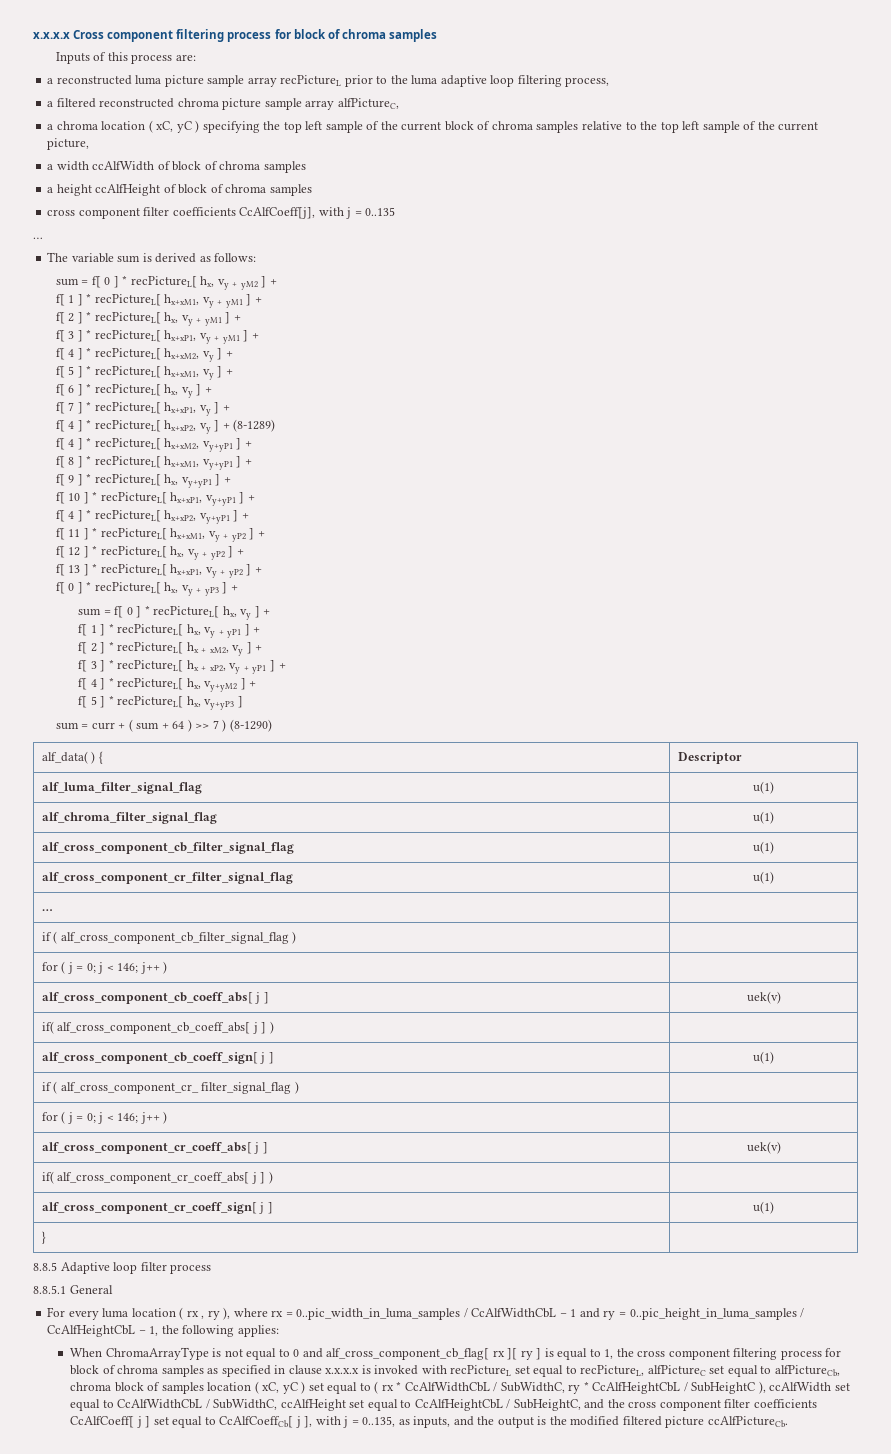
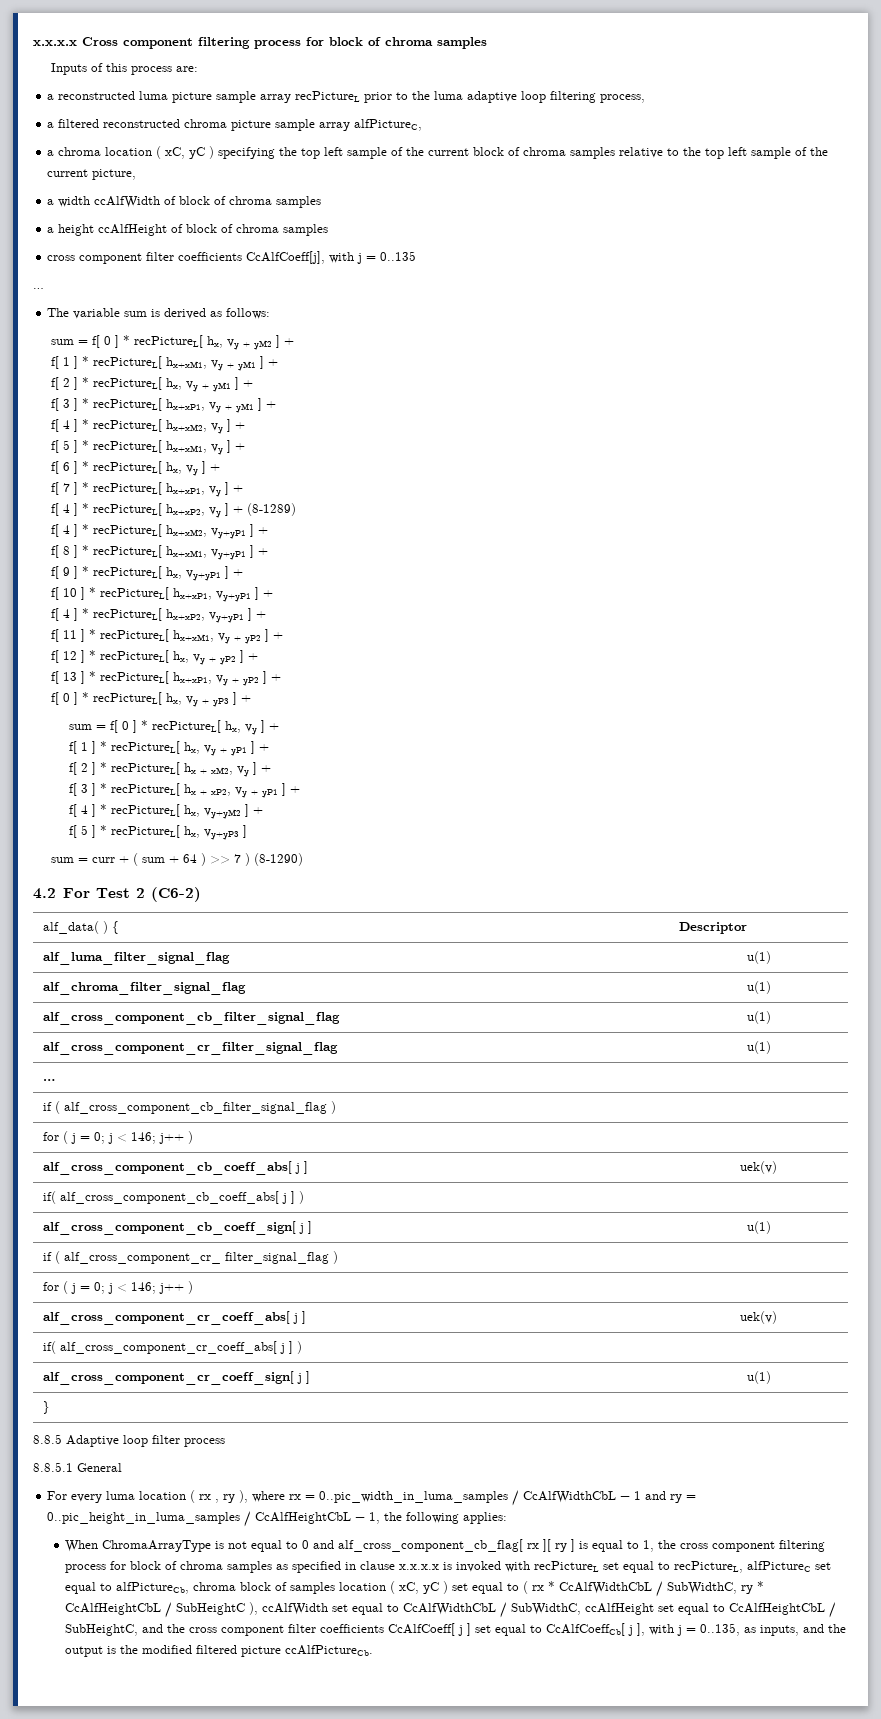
(272, 725) none -> [33,887,201,902] // 4.2 For Test 2 (C6-2)

